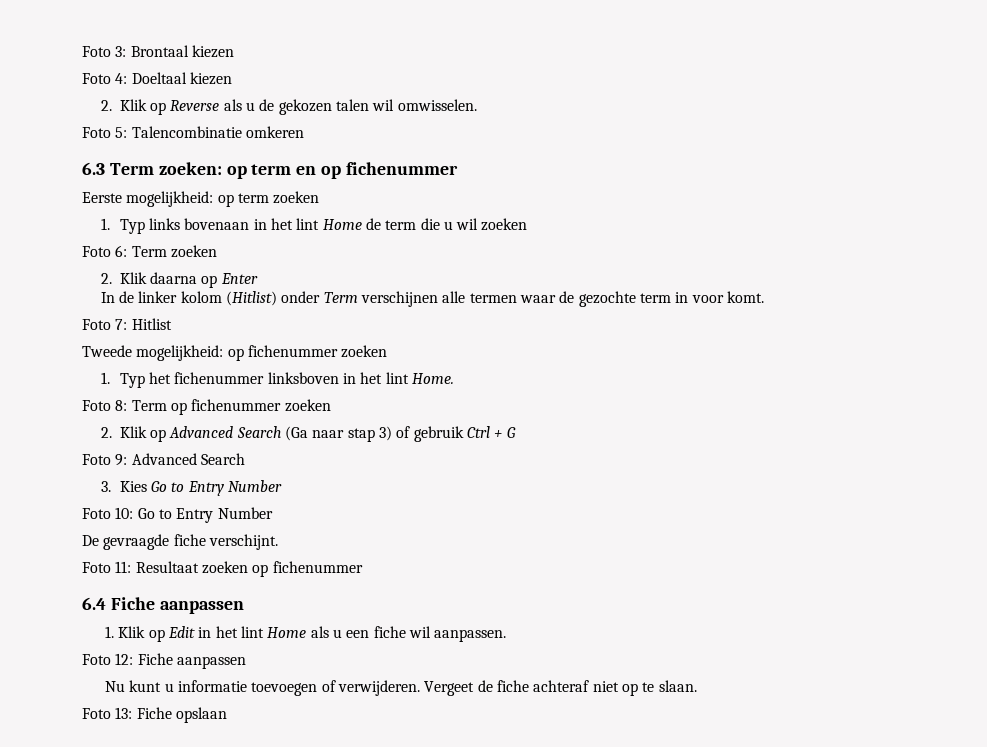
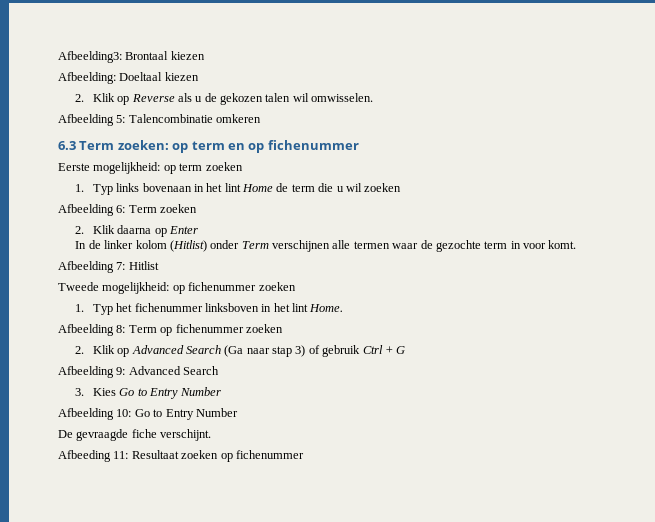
[82,46,127,57] Foto 3: -> [58,51,122,63] Afbeelding3:
[82,73,128,84] Foto 4: -> [58,72,116,84] Afbeelding:
[82,127,111,138] Foto -> [58,114,114,126] Afbeelding
[82,246,111,257] Foto -> [58,204,114,216] Afbeelding
[82,319,111,330] Foto -> [58,261,114,273] Afbeelding
[82,400,111,411] Foto -> [58,324,114,336] Afbeelding
[82,454,111,465] Foto -> [58,366,114,378] Afbeelding
[82,508,111,519] Foto -> [58,408,114,420] Afbeelding
[82,562,111,573] Foto -> [58,450,111,462] Afbeeding
[82,597,244,614] [105,626,507,642] [82,653,246,669] [105,680,697,696] [82,707,227,723] // 6.4 Fiche aanpassen // 1. Klik op Edit in het lint Home als u een fiche wil aanpassen. // Foto 12: Fiche aanpassen // Nu kunt u informatie toevoegen of verwijderen. Vergeet de fiche achteraf niet op te slaan. // Foto 13: Fiche opslaan -> (304, 454) none

